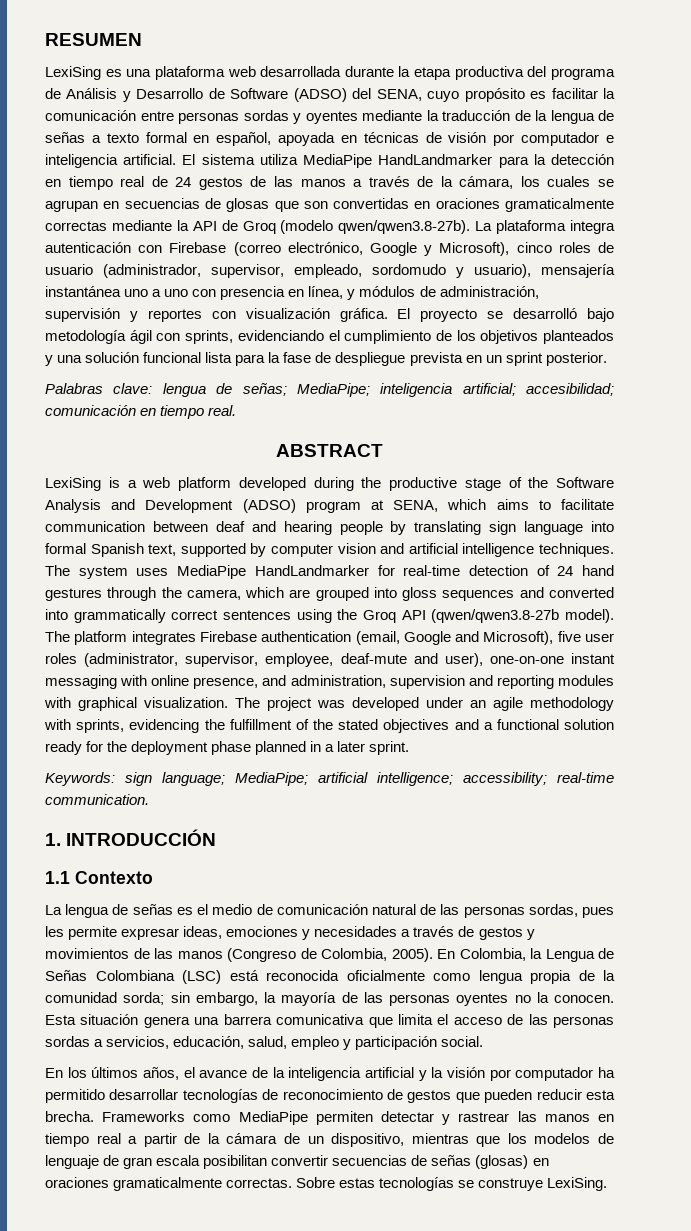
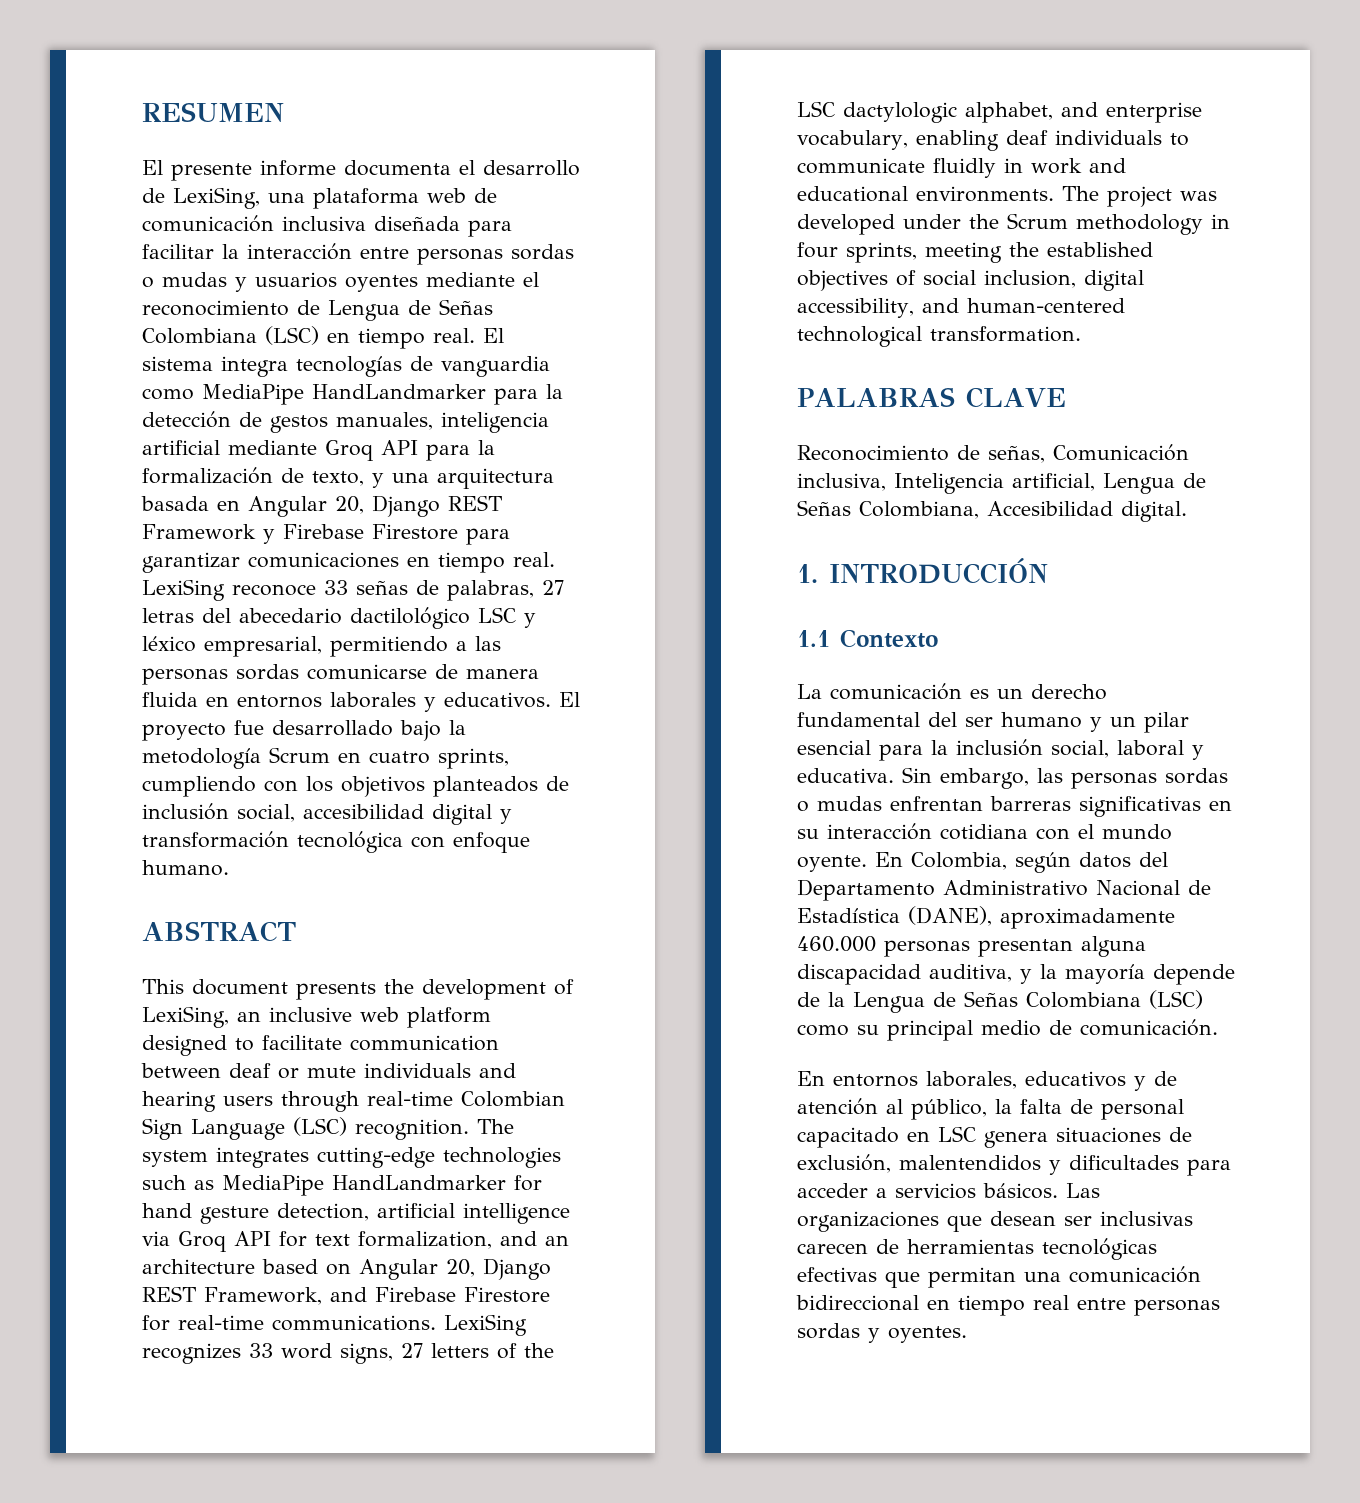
[45,66,615,80] [45,88,547,102] LexiSing es una plataforma web desarrollada durante la etapa productiva del programa de Análisis y Desarrollo de Software (ADSO) del SENA, cuyo propósito es -> [142,160,580,181] [142,187,497,209] [142,215,512,237] El presente informe documenta el desarrollo de LexiSing, una plataforma web de comunicación inclusiva diseñada para
[45,110,614,124] [45,132,615,146] [45,154,298,168] comunicación entre personas sordas y oyentes mediante la traducción de la lengua de señas a texto formal en español, apoyada en técnicas de visión por computador e inteligencia artificial. El sistema utiliza -> [247,243,574,265] [142,272,539,292] [142,299,493,321] [142,326,504,349] [142,356,550,377] [142,388,194,400] interacción entre personas sordas o mudas y usuarios oyentes mediante el reconocimiento de Lengua de Señas Colombiana (LSC) en tiempo real. El sistema integra tecnologías de vanguardia como
[45,176,614,190] [45,198,614,212] [45,220,615,234] [45,242,614,256] [45,264,615,278] [45,286,539,300] [45,308,614,322] [45,330,614,344] [45,352,607,366] [45,383,614,397] [45,405,237,419] [276,444,383,457] [45,477,614,491] [45,499,529,513] en tiempo real de 24 gestos de las manos a través de la cámara, los cuales se agrupan en secuencias de glosas que son convertidas en oraciones gramaticalmente correctas mediante la API de Groq (modelo qwen/qwen3.8-27b). La plataforma integra autenticación con Firebase (correo electrónico, Google y Microsoft), cinco roles de usuario (administrador, supervisor, empleado, sordomudo y usuario), mensajería instantánea uno a uno con presencia en línea, y módulos de administración, supervisión y reportes con visualización gráfica. El proyecto se desarrolló bajo metodología ágil con sprints, evidenciando el cumplimiento de los objetivos planteados y una solución funcional lista para la fase de despliegue prevista en un sprint posterior. // Palabras clave: lengua de señas; MediaPipe; inteligencia artificial; accesibilidad; comunicación en tiempo real. // ABSTRACT // LexiSing is a web platform developed during the productive stage of the Software Analysis and Development (ADSO) program at SENA, which aims -> [239,412,549,433] [142,440,495,461] [142,467,554,489] [141,495,502,517] [142,524,510,545] [142,552,555,573] [142,579,564,601] [142,607,536,629] [142,636,501,657] [142,664,539,685] [142,692,580,712] [142,720,466,741] [142,747,509,769] [142,776,569,797] [142,803,512,825] [142,831,530,853] [142,860,229,876] [142,921,296,942] [142,979,574,1000] [142,1006,491,1028] [142,1035,227,1056] de gestos manuales, inteligencia artificial mediante Groq API para la formalización de texto, y una arquitectura basada en Angular 20, Django REST Framework y Firebase Firestore para garantizar comunicaciones en tiempo real. LexiSing reconoce 33 señas de palabras, 27 letras del abecedario dactilológico LSC y léxico empresarial, permitiendo a las personas sordas comunicarse de manera fluida en entornos laborales y educativos. El proyecto fue desarrollado bajo la metodología Scrum en cuatro sprints, cumpliendo con los objetivos planteados de inclusión social, accesibilidad digital y transformación tecnológica con enfoque humano. // ABSTRACT // This document presents the development of LexiSing, an inclusive web platform designed
[251,521,614,535] [45,543,615,557] [45,565,614,579] [45,587,614,601] [45,609,614,623] [45,631,614,645] [45,653,615,667] [45,675,615,689] [44,697,228,711] and hearing people by translating sign language into formal Spanish text, supported by computer vision and artificial intelligence techniques. The system uses MediaPipe HandLandmarker for real-time detection of 24 hand gestures through the camera, which are grouped into gloss sequences and converted into grammatically correct sentences using the Groq API (qwen/qwen3.8-27b model). The platform integrates Firebase authentication (email, Google and Microsoft), five user roles (administrator, supervisor, employee, deaf-mute and user), one-on-one instant messaging with online presence, and administration, supervision and reporting modules with graphical visualization. -> [278,1063,516,1079] [142,1091,565,1112] [142,1117,514,1140] [142,1147,561,1168] [142,1175,542,1196] [142,1203,570,1224] [142,1231,569,1252] [142,1258,551,1280] [142,1286,550,1305] [142,1314,527,1336] [142,1343,554,1364] [797,101,1202,123] [797,130,1189,151] [797,158,1126,178] [797,186,1054,202] or mute individuals and hearing users through real-time Colombian Sign Language (LSC) recognition. The system integrates cutting-edge technologies such as MediaPipe HandLandmarker for hand gesture detection, artificial intelligence via Groq API for text formalization, and an architecture based on Angular 20, Django REST Framework, and Firebase Firestore for real-time communications. LexiSing recognizes 33 word signs, 27 letters of the LSC dactylologic alphabet, and enterprise vocabulary, enabling deaf individuals to communicate fluidly in work and educational environments.
[470,697,614,711] [44,719,614,733] [45,741,410,755] [45,772,614,786] [45,794,149,805] an agile methodology with sprints, evidencing the fulfillment of the stated objectives and a functional solution ready for the deployment phase planned in a later sprint. // Keywords: sign language; MediaPipe; artificial intelligence; accessibility; real-time communication. -> [969,213,1230,235] [797,242,1153,263] [797,270,1144,291] [797,298,1125,318] [797,326,1081,347] [797,387,1066,408] [797,444,1189,463] [797,473,1206,494] [797,500,1187,522] the Scrum methodology in four sprints, meeting the established objectives of social inclusion, digital accessibility, and human-centered technological transformation. // PALABRAS CLAVE // Reconocimiento de señas, Comunicación inclusiva, Inteligencia artificial, Lengua de Señas Colombiana, Accesibilidad digital.
[65,904,615,918] [45,926,535,940] [45,948,526,962] lengua de señas es el medio de comunicación natural de las personas sordas, pues les permite expresar ideas, emociones y necesidades a través de gestos y movimientos de las manos (Congreso de Colombia, 2005). En Colombia, -> [830,683,1107,700] [797,712,1189,733] [797,739,1204,761] [797,767,1228,789] [797,796,1232,817] [797,823,1172,840] [797,852,1168,873] [797,879,1211,901] [797,906,1175,929] [797,936,1146,957] [797,964,1235,985] [797,992,820,1007] comunicación es un derecho fundamental del ser humano y un pilar esencial para la inclusión social, laboral y educativa. Sin embargo, las personas sordas o mudas enfrentan barreras significativas en su interacción cotidiana con el mundo oyente. En Colombia, según datos del Departamento Administrativo Nacional de Estadística (DANE), aproximadamente 460.000 personas presentan alguna discapacidad auditiva, y la mayoría depende de
[229,970,615,984] [45,992,614,1006] [45,1014,614,1028] [45,1036,484,1050] [45,1067,615,1081] [45,1089,615,1103] [45,1111,614,1125] [45,1133,614,1147] [45,1155,549,1169] [45,1177,608,1191] está reconocida oficialmente como lengua propia de la comunidad sorda; sin embargo, la mayoría de las personas oyentes no la conocen. Esta situación genera una barrera comunicativa que limita el acceso de las personas sordas a servicios, educación, salud, empleo y participación social. // En los últimos años, el avance de la inteligencia artificial y la visión por computador ha permitido desarrollar tecnologías de reconocimiento de gestos que pueden reducir esta brecha. Frameworks como MediaPipe permiten detectar y rastrear las manos en tiempo real a partir de la cámara de un dispositivo, mientras que los modelos de lenguaje de gran escala posibilitan convertir secuencias de señas (glosas) en oraciones gramaticalmente correctas. Sobre estas tecnologías se construye LexiSing. -> [797,1019,1218,1041] [797,1071,1177,1091] [797,1098,1184,1120] [797,1126,1192,1148] [797,1154,1231,1176] [797,1183,1100,1199] [797,1211,1193,1232] [797,1238,1157,1260] [797,1266,1201,1288] [796,1295,1220,1316] [797,1323,967,1343] como su principal medio de comunicación. // En entornos laborales, educativos y de atención al público, la falta de personal capacitado en LSC genera situaciones de exclusión, malentendidos y dificultades para acceder a servicios básicos. Las organizaciones que desean ser inclusivas carecen de herramientas tecnológicas efectivas que permitan una comunicación bidireccional en tiempo real entre personas sordas y oyentes.

